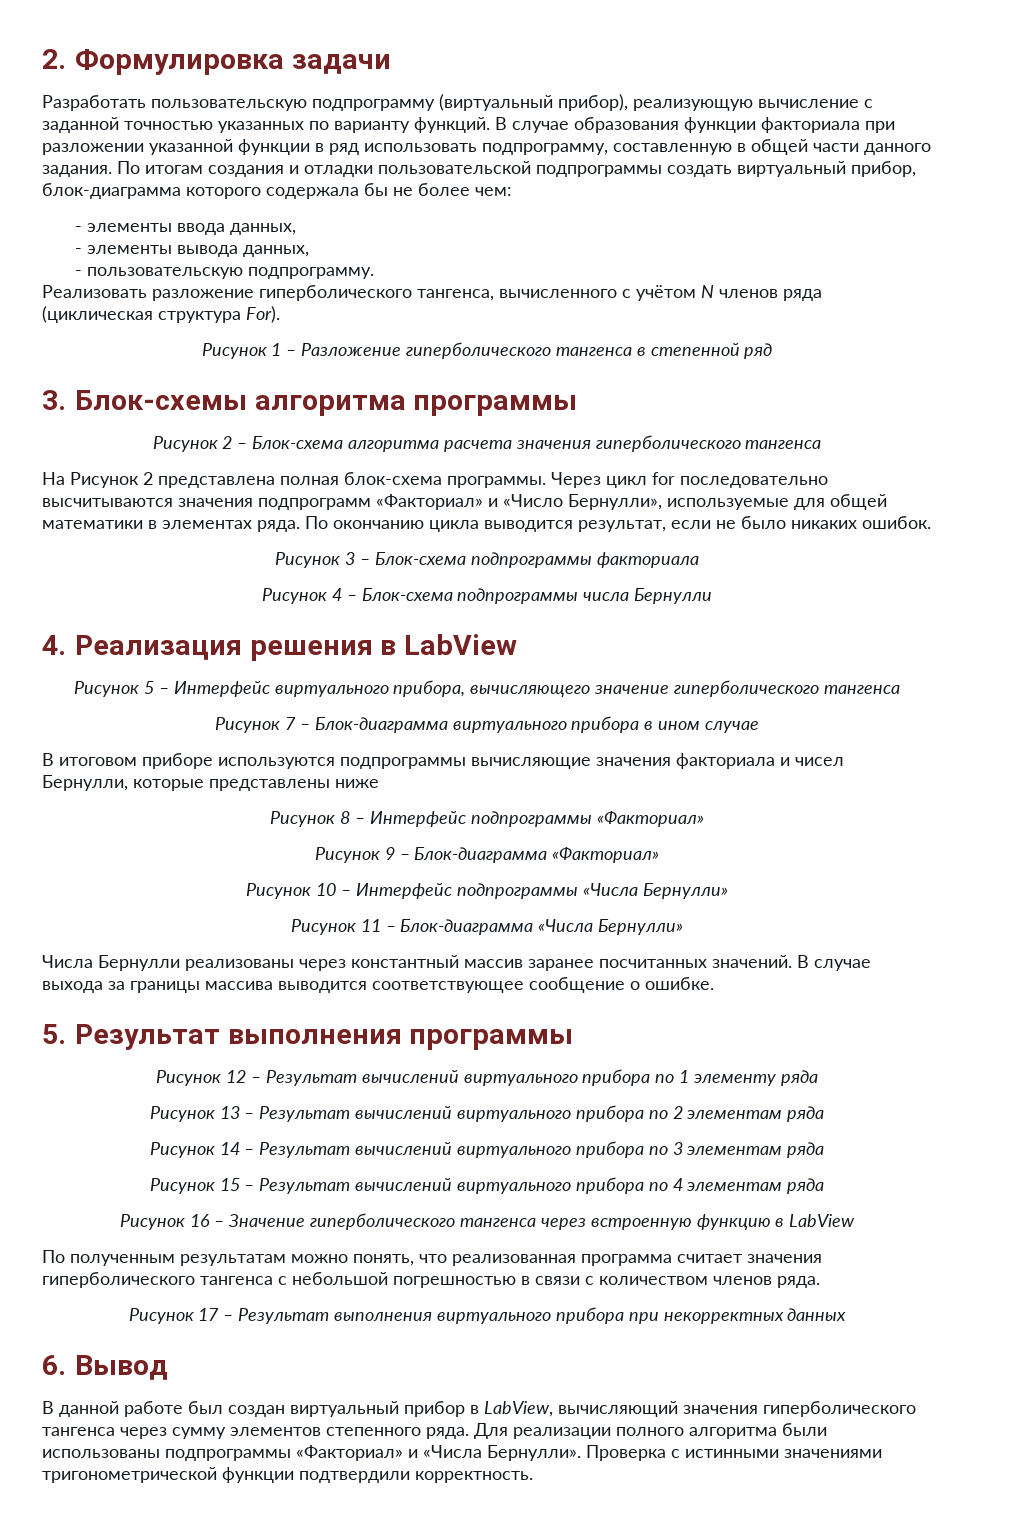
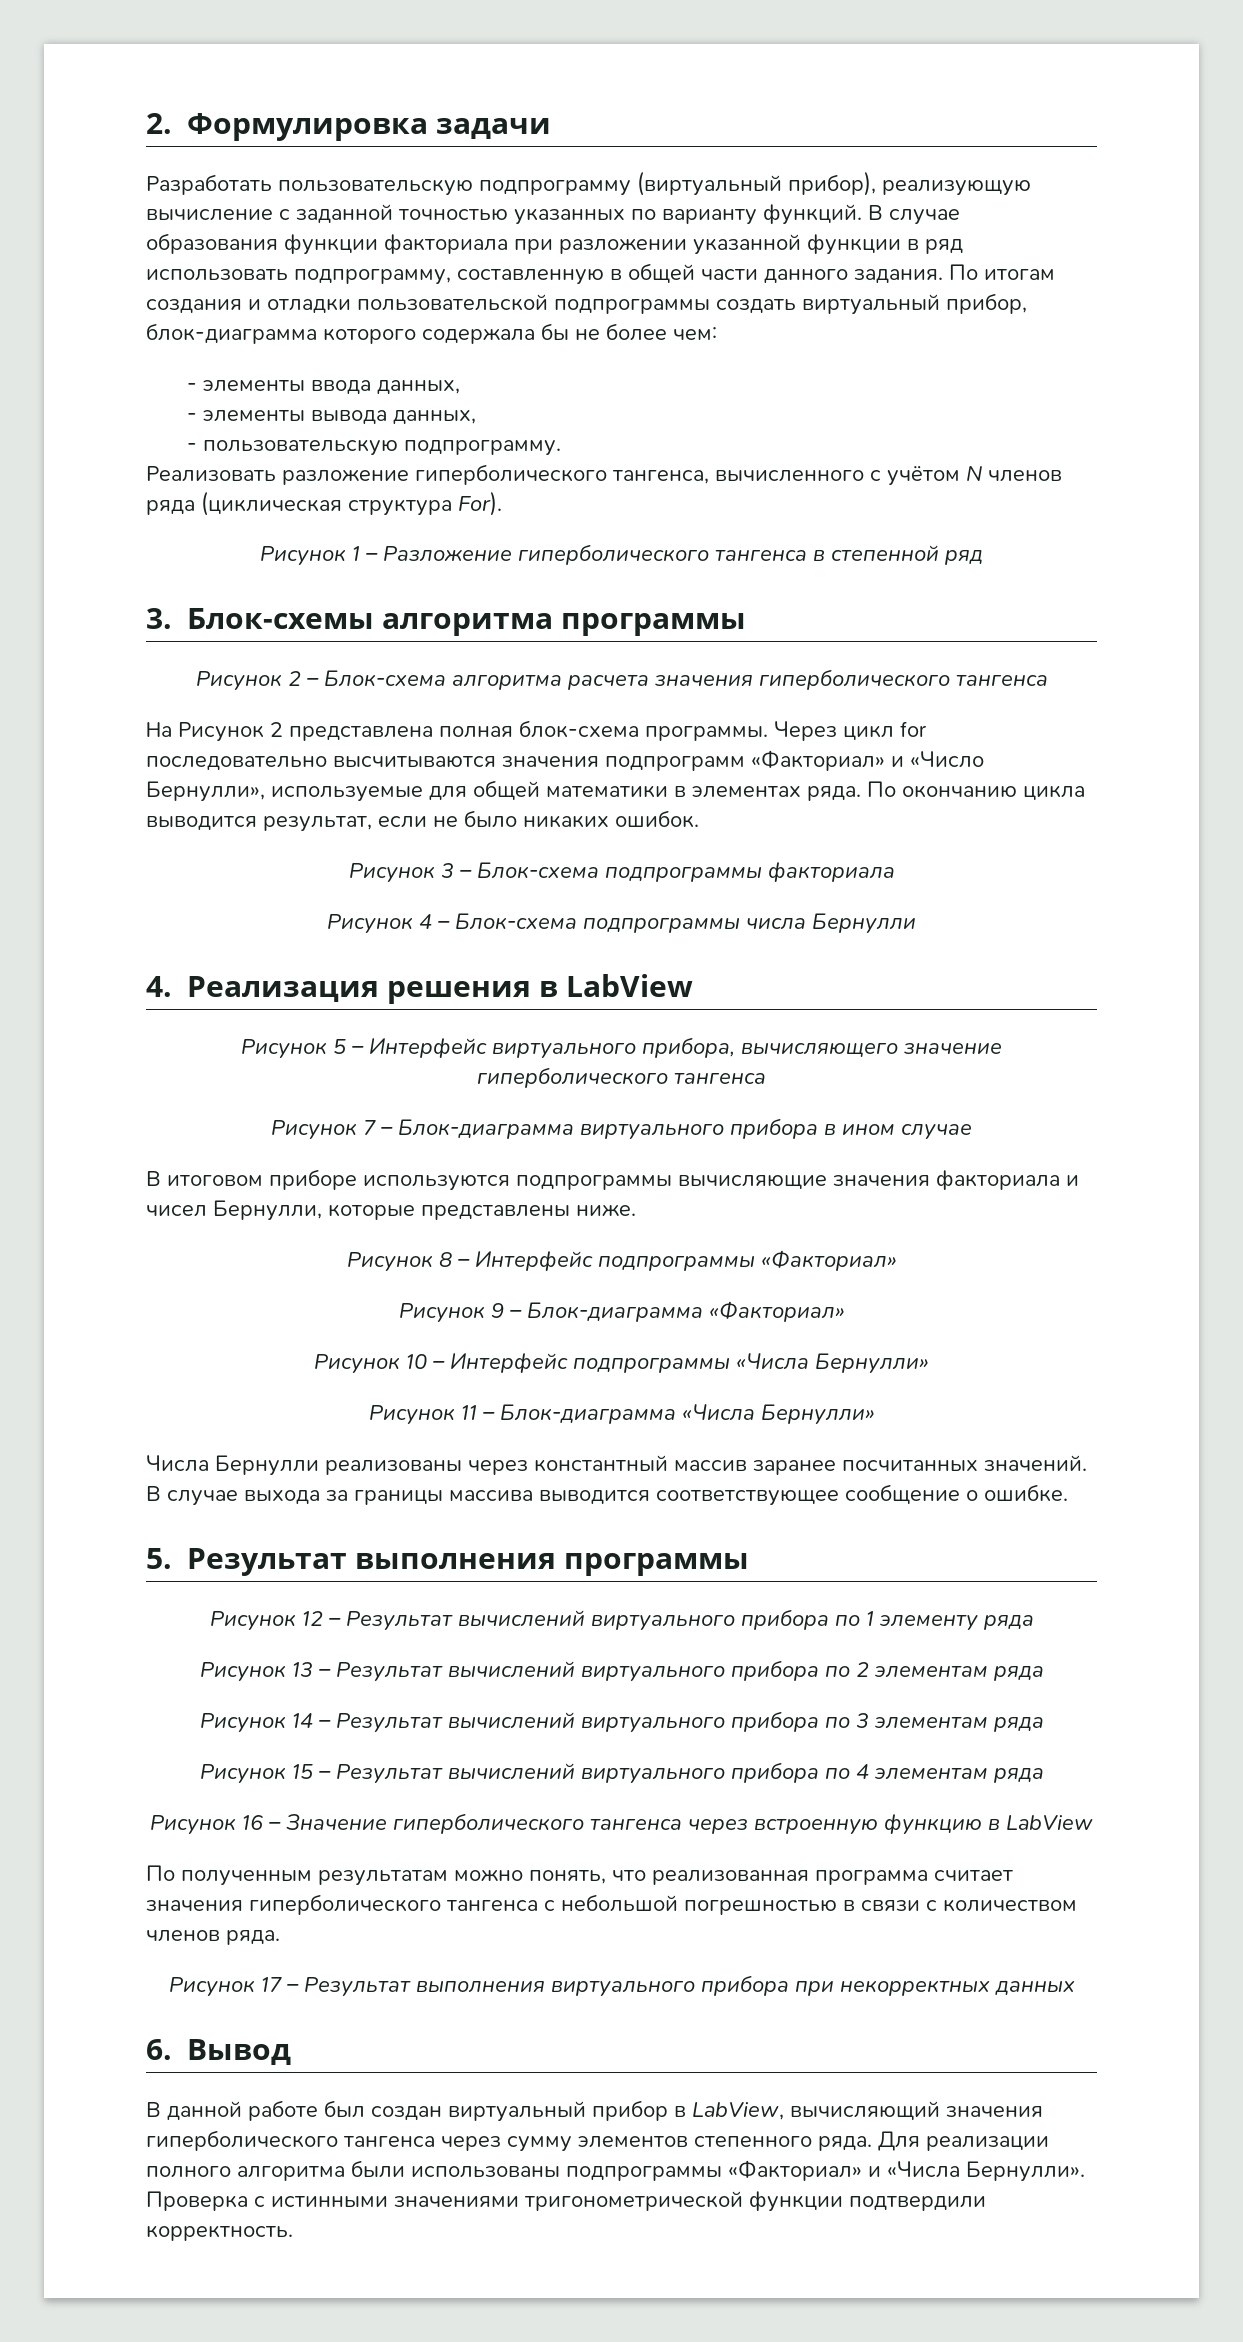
[335,779,379,788] ниже -> [576,1204,636,1217] ниже.

